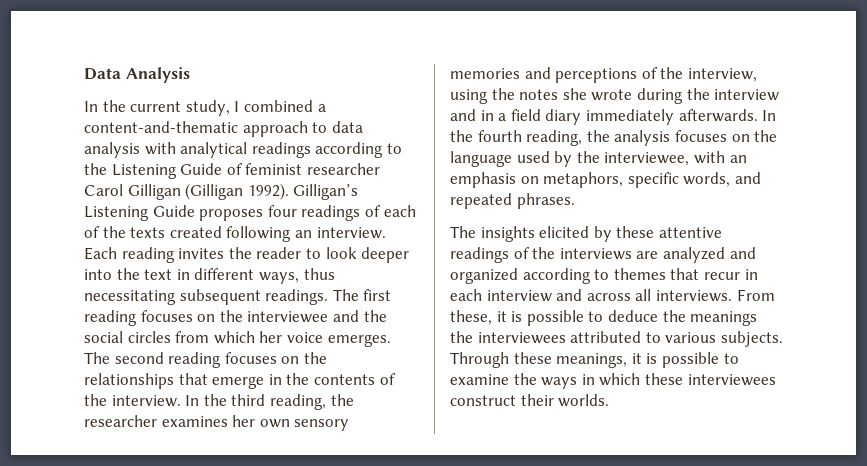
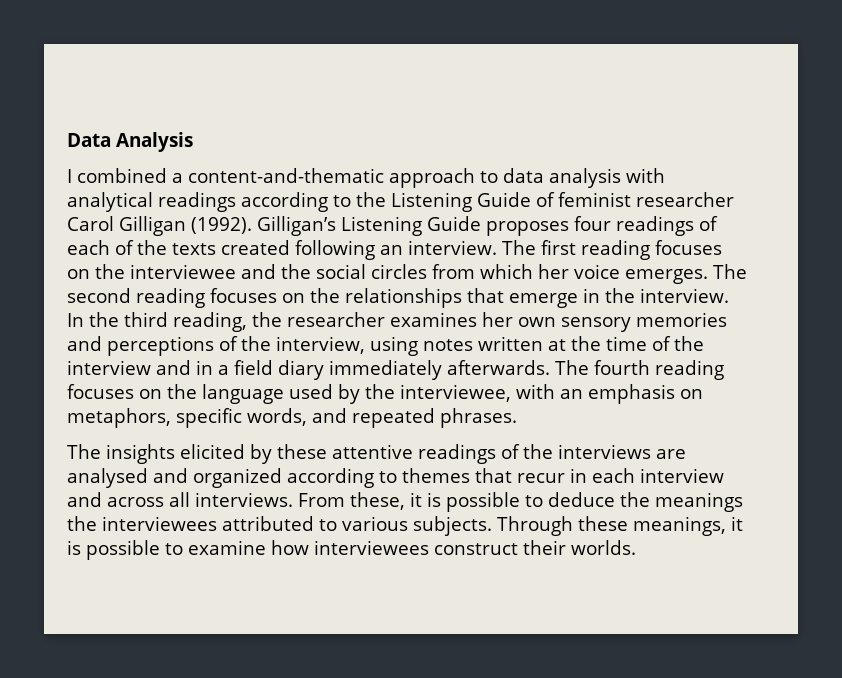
[84,100,230,116] In the current study, -> (193, 142) none
[185,183,289,200] (Gilligan 1992). -> [191,217,252,234] (1992).
[84,247,410,263] [84,268,335,284] [84,289,329,305] Each reading invites the reader to look deeper into the text in different ways, thus necessitating subsequent readings. -> (497, 247) none
[313,373,396,385] [84,394,107,406] contents of the -> (635, 295) none
[491,88,683,104] the notes she wrote during -> [422,336,671,351] notes written at the time of
[762,110,777,121] [450,130,671,146] In the fourth reading, the analysis -> [555,360,724,380] The fourth reading
[662,247,725,263] analyzed -> [67,468,148,488] analysed
[513,373,683,389] the ways in which these -> [271,540,309,555] how

